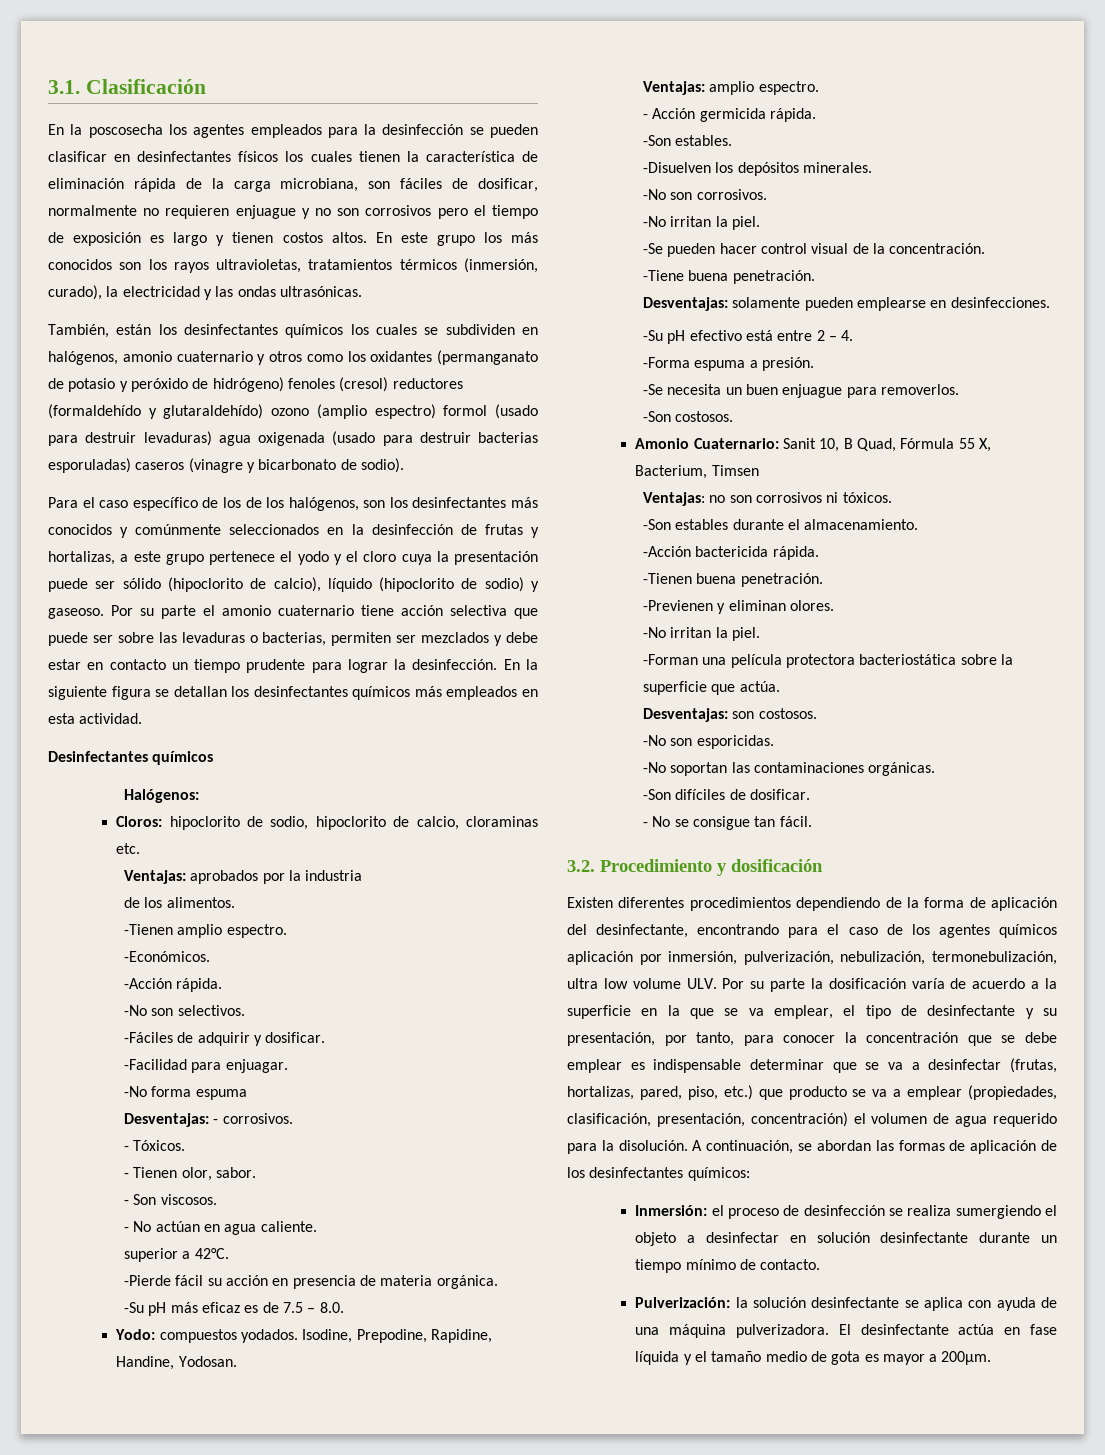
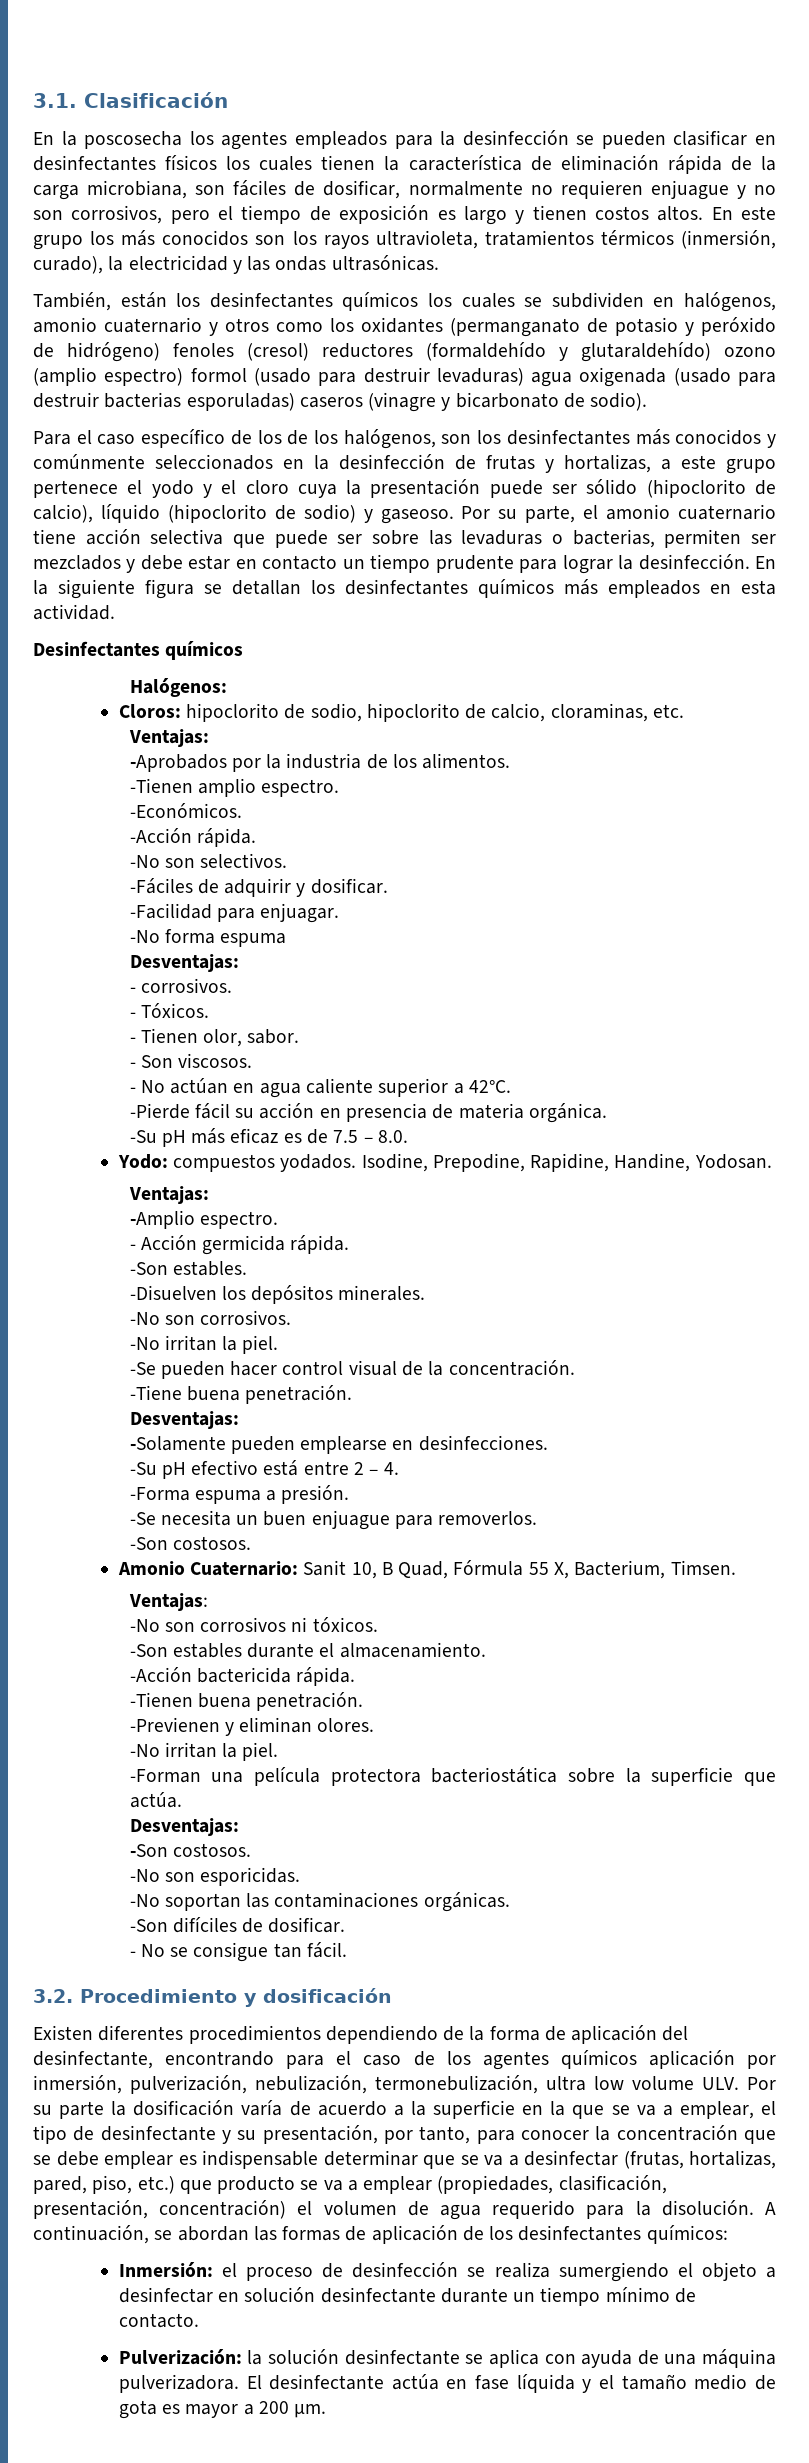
[365,205,432,216] corrosivos -> [71,205,163,224] corrosivos,
[216,259,302,273] ultravioletas, -> [375,230,478,249] ultravioleta,
[161,605,196,619] parte -> [525,505,576,523] parte,
[466,816,538,827] cloraminas -> [550,703,648,722] cloraminas,
[190,870,259,884] aprobados -> [129,754,227,772] // -Aprobados
(363, 875) // -> (362, 761) none
(210, 1120) none -> (239, 963) //
[260,1221,317,1232] caliente. // -> [305,1078,373,1094] caliente
[709,81,755,95] amplio -> [129,1210,195,1229] // -Amplio
[732,297,801,308] solamente -> [129,1436,226,1451] // -Solamente
[711,465,759,476] [643,492,726,506] Timsen // Ventajas: no -> [670,1560,736,1575] [128,1593,208,1611] [129,1619,160,1632] Timsen. // Ventajas: // -No
[732,711,755,719] son -> [129,1844,168,1857] // -Son
(764, 1012) none -> [662,2105,673,2116] a
[941,1351,992,1365] 200μm. -> [258,2401,327,2418] 200 μm.

